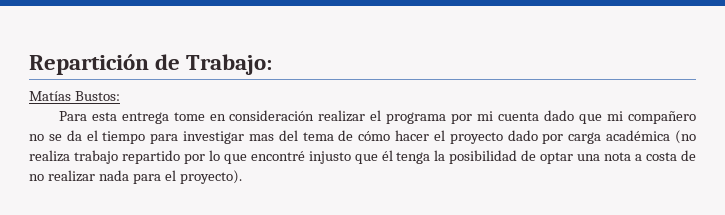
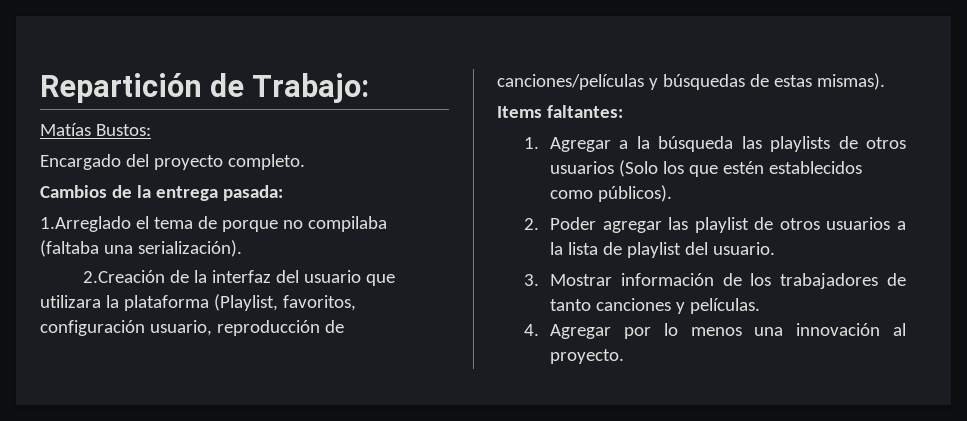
[58,110,696,124] [29,130,697,144] [29,150,697,164] [29,170,242,184] Para esta entrega tome en consideración realizar el programa por mi cuenta dado que mi compañero no se da el tiempo para investigar mas del tema de cómo hacer el proyecto dado por carga académica (no realiza trabajo repartido por lo que encontré injusto que él tenga la posibilidad de optar una nota a costa de no realizar nada para el proyecto). -> [40,154,305,170] [40,185,283,201] [40,216,387,232] [40,240,242,257] [83,270,396,286] [40,294,356,311] [40,320,344,336] [497,73,885,90] [497,105,623,118] [523,136,906,152] [550,160,863,177] [550,185,673,202] [523,217,906,233] [550,242,776,258] [523,273,906,289] [550,298,761,314] [523,323,906,339] [550,349,625,364] Encargado del proyecto completo. // Cambios de la entrega pasada: // 1.Arreglado el tema de porque no compilaba (faltaba una serialización). // 2.Creación de la interfaz del usuario que utilizara la plataforma (Playlist, favoritos, configuración usuario, reproducción de canciones/películas y búsquedas de estas mismas). // Items faltantes: // 1. Agregar a la búsqueda las playlists de otros usuarios (Solo los que estén establecidos como públicos). // 2. Poder agregar las playlist de otros usuarios a la lista de playlist del usuario. // 3. Mostrar información de los trabajadores de tanto canciones y películas. // 4. Agregar por lo menos una innovación al proyecto.

